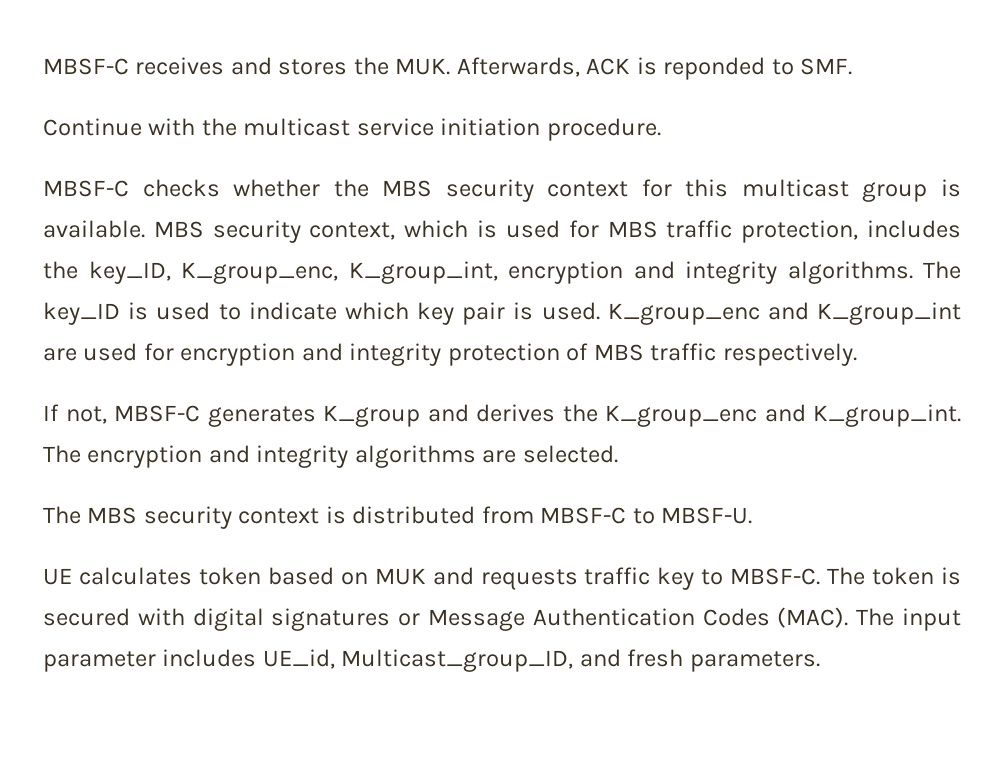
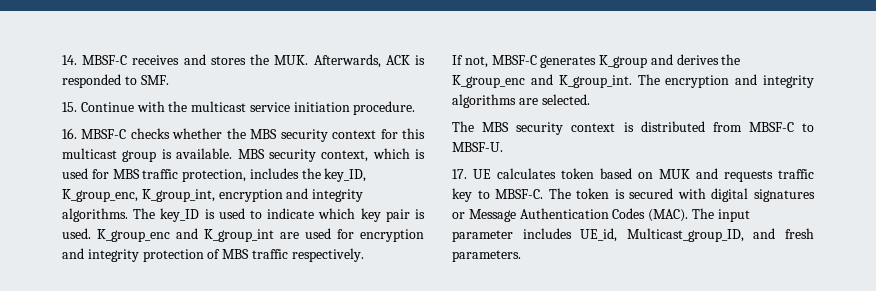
(43, 66) none -> [62,55,77,65] 14.
[663,57,766,80] reponded -> [62,74,121,88] responded
(853, 66) none -> [62,102,77,112] 15.
(661, 129) none -> [62,128,77,139] 16.
(753, 515) none -> [452,169,467,179] 17.

